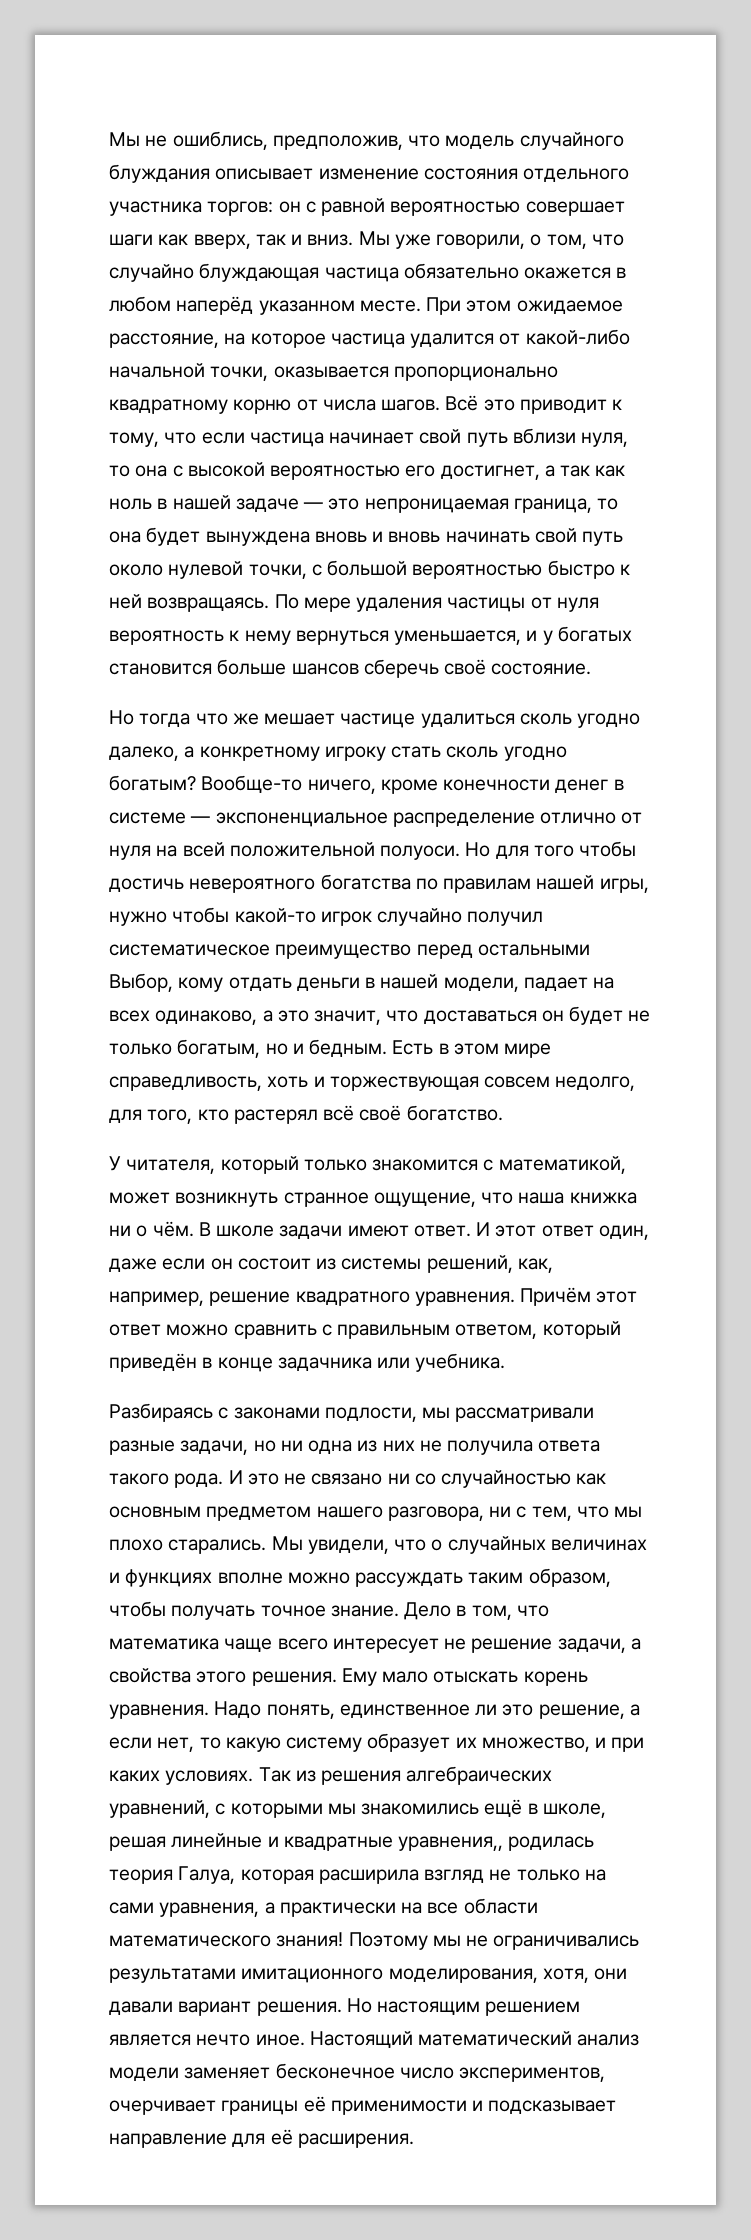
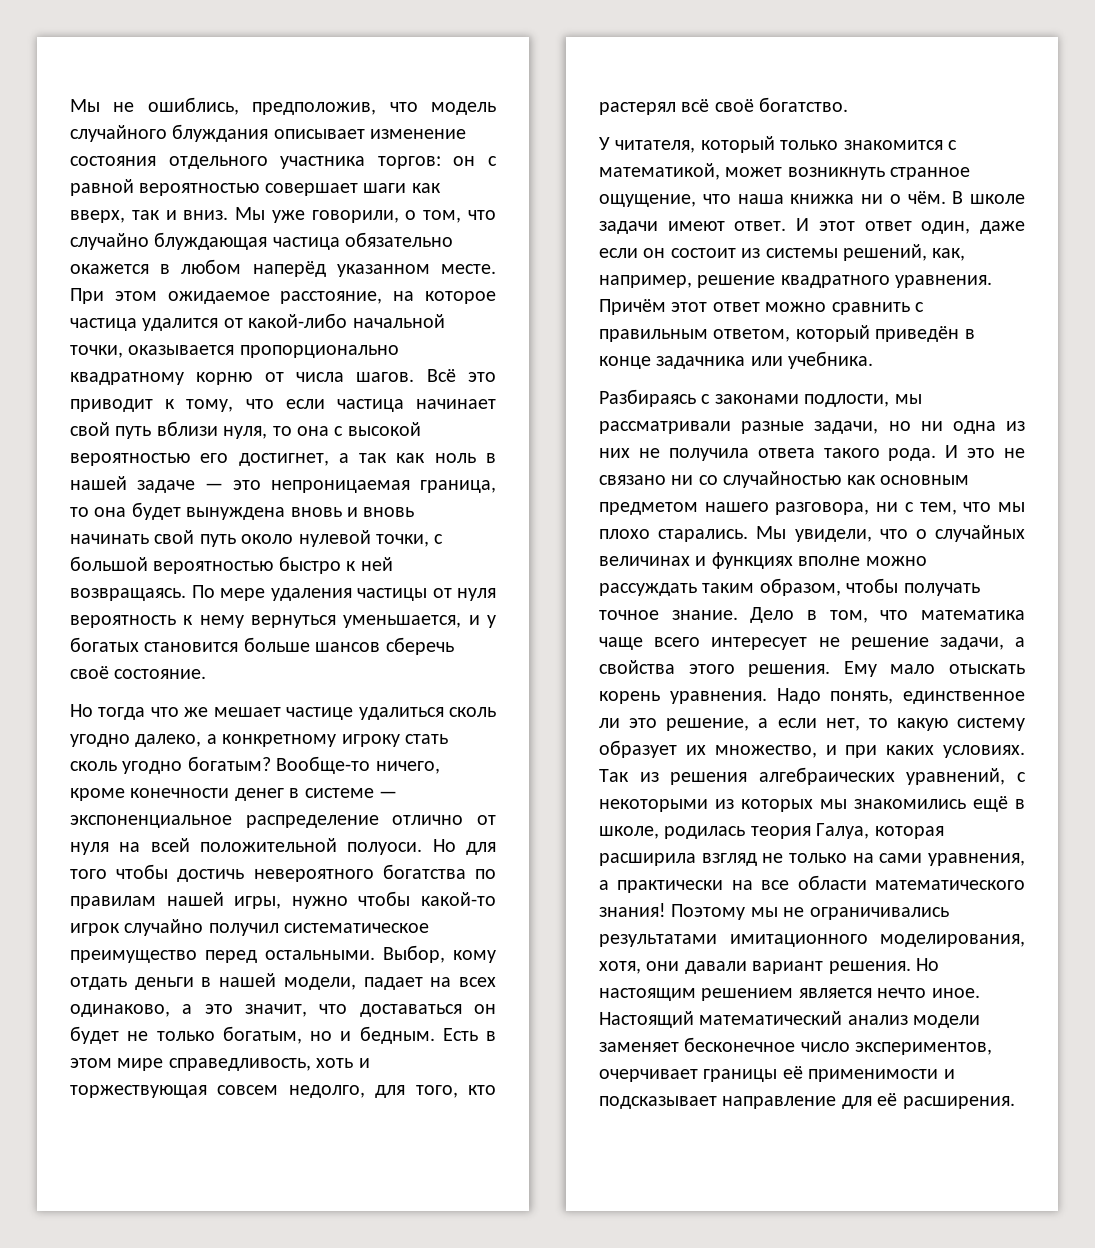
[477,944,590,956] остальными -> [265,950,375,960] остальными.
[230,1803,323,1818] которыми -> [599,799,813,812] некоторыми из которых
[109,1833,504,1851] решая линейные и квадратные уравнения,, -> (659, 832) none

